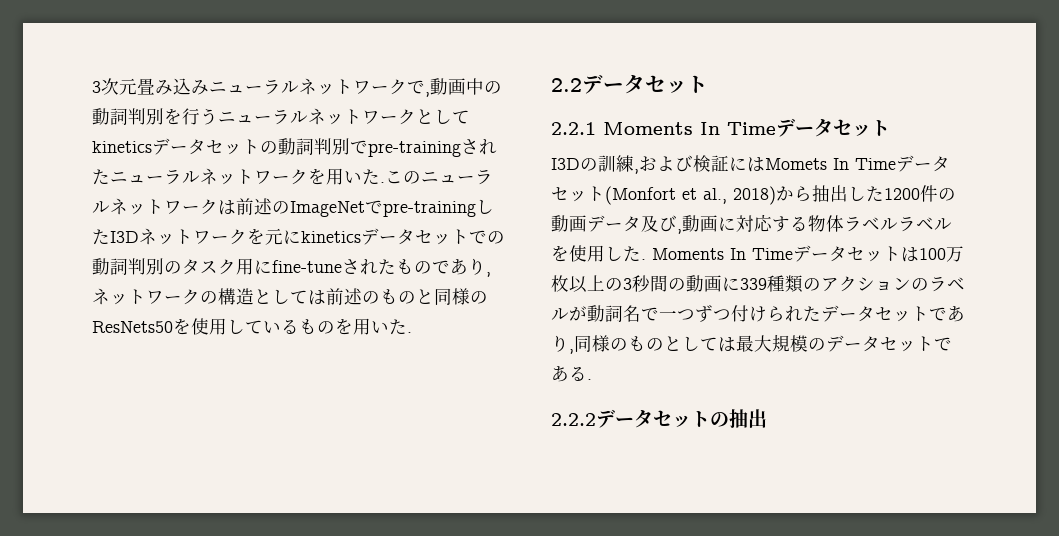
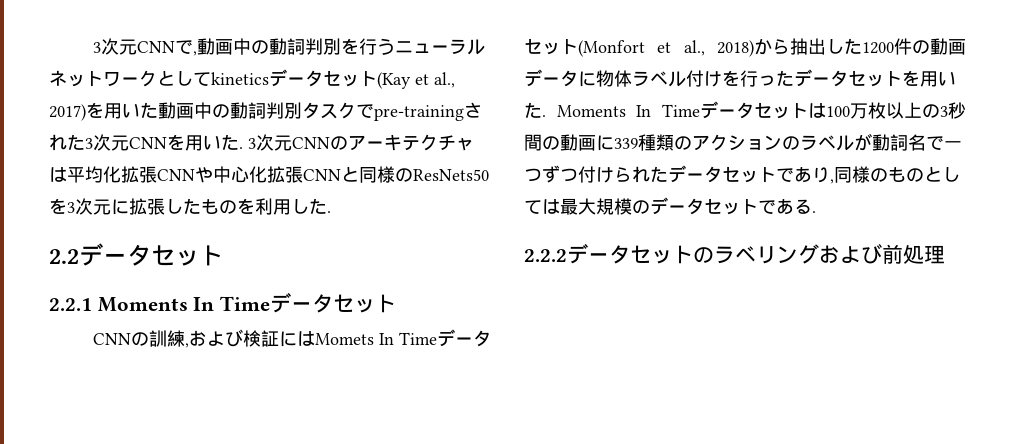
[92,78,407,95] 3次元畳み込みニューラルネットワーク -> [92,38,175,55] 3次元CNN
[260,138,350,155] の動詞判別 -> [377,72,455,89] [49,102,356,121] (Kay et al., 2017)を用いた動画中の動詞判別タスク
[110,168,493,185] [92,198,494,217] [92,228,505,245] [92,258,491,277] [92,288,488,305] [92,318,389,335] ニューラルネットワークを用いた.このニューラルネットワークは前述のImageNetでpre-trainingしたI3Dネットワークを元にkineticsデータセットでの動詞判別のタスク用にfine-tuneされたものであり,ネットワークの構造としては前述のものと同様のResNets50を使用しているものを用い -> [85,134,474,151] [49,166,489,183] [49,198,309,215] 3次元CNNを用いた. 3次元CNNのアーキテクチャは平均化拡張CNNや中心化拡張CNNと同様のResNets50を3次元に拡張したものを利用し
[551,158,580,170] I3D -> [92,333,131,345] CNN
[641,214,952,234] [551,245,623,262] 及び,動画に対応する物体ラベルラベルを使用し -> [578,69,956,87] に物体ラベル付けを行ったデータセットを用い
[729,409,767,428] 抽出 -> [714,244,945,264] ラベリングおよび前処理

